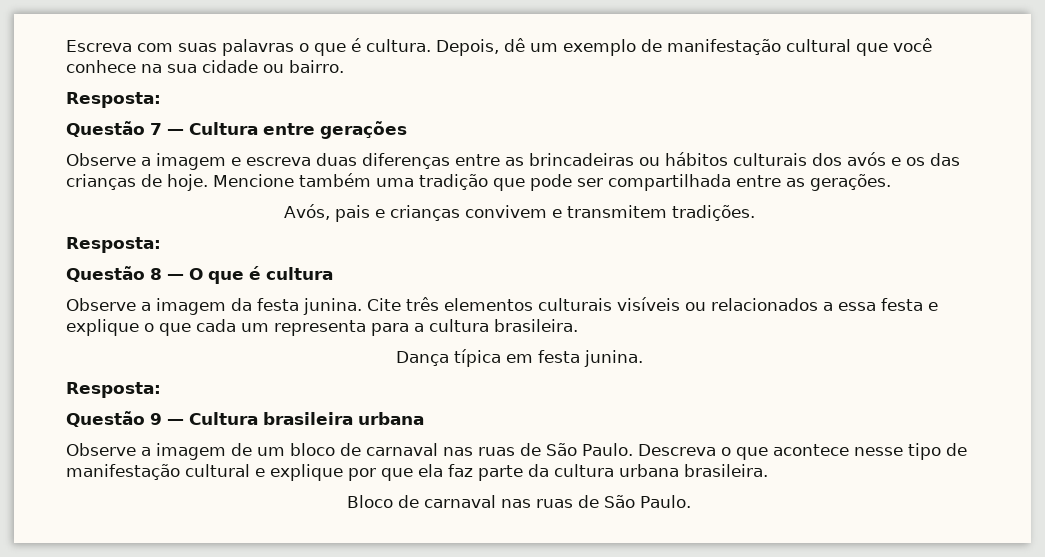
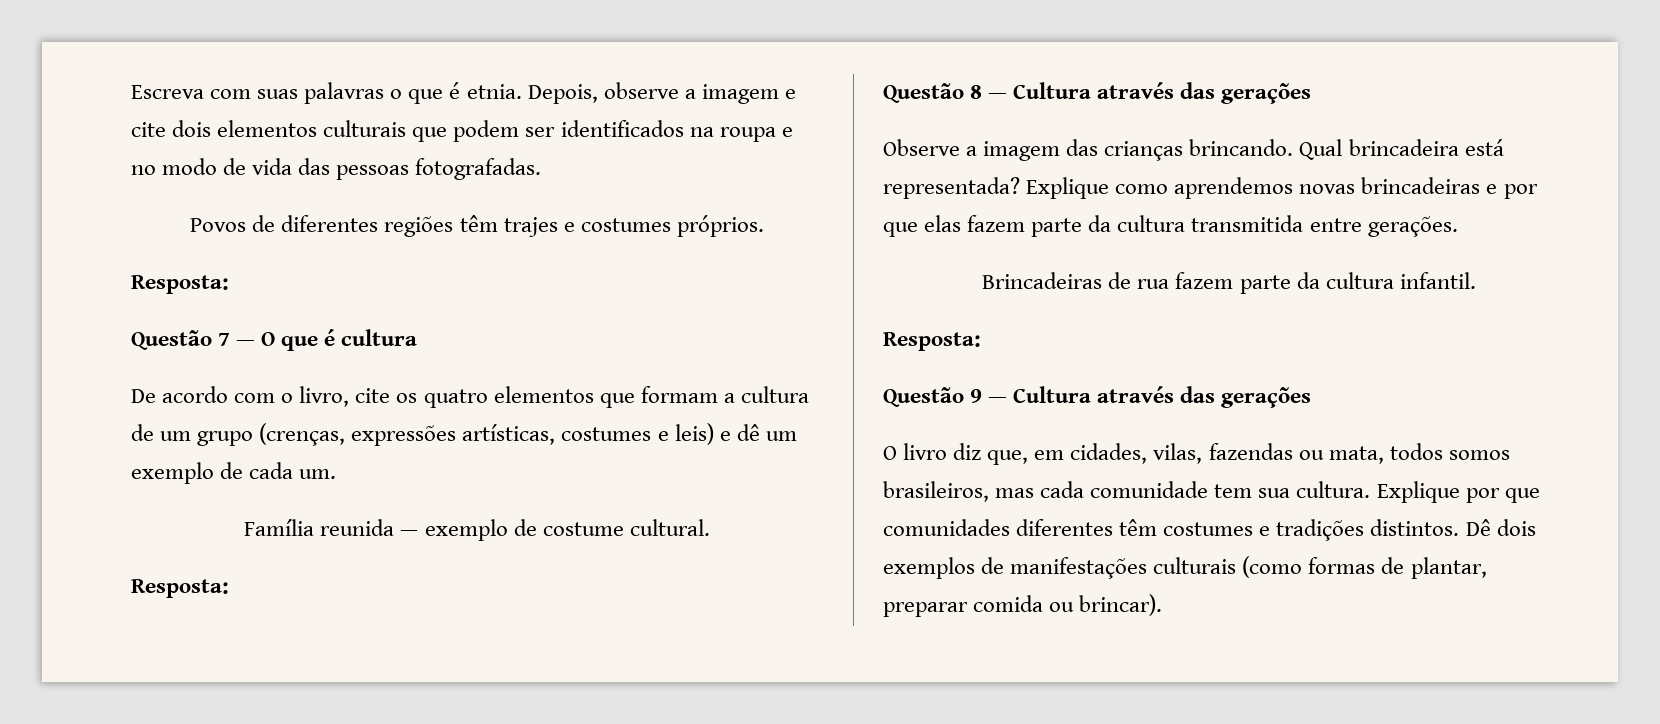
[366,38,932,56] [66,60,344,73] [66,92,161,108] [66,121,407,139] [66,152,960,170] [66,173,891,191] [283,204,755,222] cultura. Depois, dê um exemplo de manifestação cultural que você conhece na sua cidade ou bairro. // Resposta: // Questão 7 — Cultura entre gerações // Observe a imagem e escreva duas diferenças entre as brincadeiras ou hábitos culturais dos avós e os das crianças de hoje. Mencione também uma tradição que pode ser compartilhada entre as gerações. // Avós, pais e crianças convivem e transmitem tradições. -> [466,82,796,104] [131,120,793,142] [131,158,542,180] [190,215,764,237] [131,275,229,294] [131,329,418,351] [131,386,809,408] [131,423,797,446] [131,462,337,484] [244,519,710,541] etnia. Depois, observe a imagem e cite dois elementos culturais que podem ser identificados na roupa e no modo de vida das pessoas fotografadas. // Povos de diferentes regiões têm trajes e costumes próprios. // Resposta: // Questão 7 — O que é cultura // De acordo com o livro, cite os quatro elementos que formam a cultura de um grupo (crenças, expressões artísticas, costumes e leis) e dê um exemplo de cada um. // Família reunida — exemplo de costume cultural.
[189,266,333,284] [66,297,938,315] [66,319,578,336] [395,349,643,367] O que é cultura // Observe a imagem da festa junina. Cite três elementos culturais visíveis ou relacionados a essa festa e explique o que cada um representa para a cultura brasileira. // Dança típica em festa junina. -> [1013,82,1312,104] [883,139,1504,161] [883,177,1538,199] [883,215,1458,237] [982,272,1476,294] Cultura através das gerações // Observe a imagem das crianças brincando. Qual brincadeira está representada? Explique como aprendemos novas brincadeiras e por que elas fazem parte da cultura transmitida entre gerações. // Brincadeiras de rua fazem parte da cultura infantil.
[263,412,424,425] [66,443,967,460] [66,464,768,481] [347,495,691,508] brasileira urbana // Observe a imagem de um bloco de carnaval nas ruas de São Paulo. Descreva o que acontece nesse tipo de manifestação cultural e explique por que ela faz parte da cultura urbana brasileira. // Bloco de carnaval nas ruas de São Paulo. -> [1097,386,1312,408] [883,443,1510,465] [883,481,1540,503] [883,519,1536,541] [883,556,1487,579] [883,594,1163,617] através das gerações // O livro diz que, em cidades, vilas, fazendas ou mata, todos somos brasileiros, mas cada comunidade tem sua cultura. Explique por que comunidades diferentes têm costumes e tradições distintos. Dê dois exemplos de manifestações culturais (como formas de plantar, preparar comida ou brincar).

